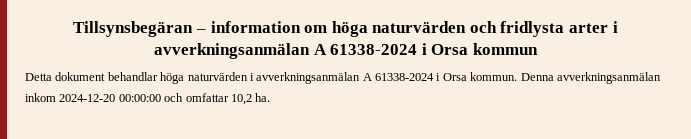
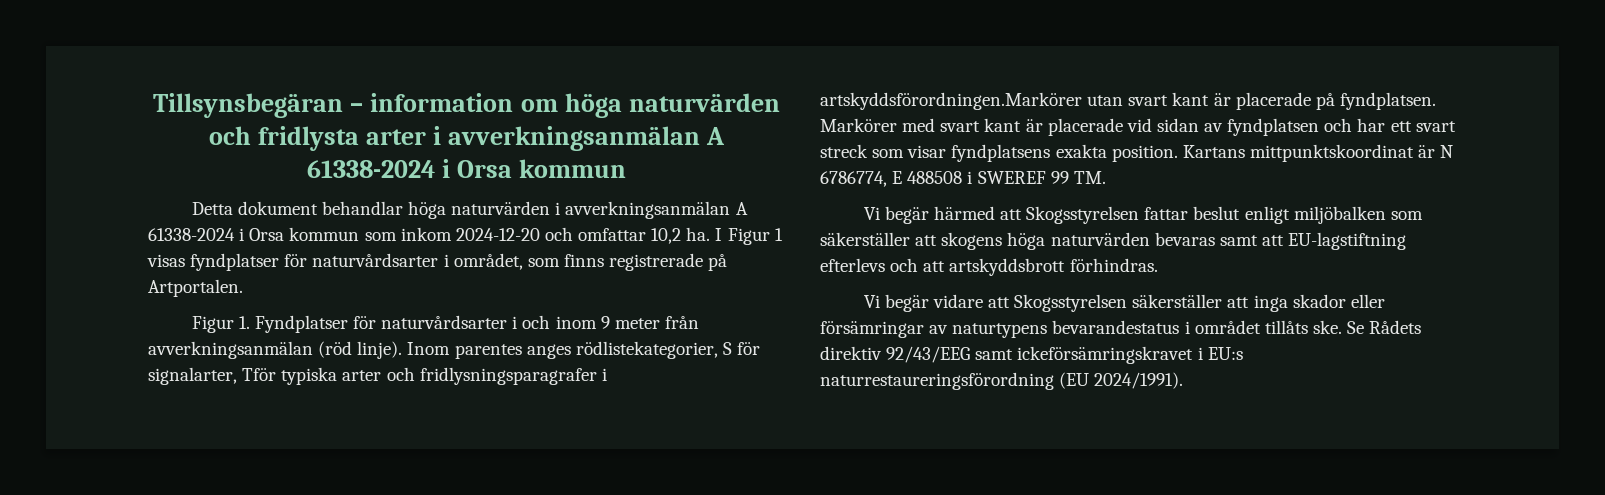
[470,72,661,84] kommun. Denna avverkningsanmälan -> [289,227,397,241] kommun som
[118,94,161,102] 00:00:00 -> (540, 234) none
(271, 97) none -> [715,228,783,245] [147,253,728,271] [148,279,243,297] [191,315,699,333] [148,341,761,359] [148,367,607,385] [820,92,1436,110] [820,118,1456,136] [820,144,1454,162] [820,171,1106,187] [863,206,1423,224] [820,232,1407,250] [820,258,1158,276] [863,294,1385,312] [820,320,1422,338] [820,346,1243,364] [820,372,1184,390] I Figur 1 visas fyndplatser för naturvårdsarter i området, som finns registrerade på Artportalen. // Figur 1. Fyndplatser för naturvårdsarter i och inom 9 meter från avverkningsanmälan (röd linje). Inom parentes anges rödlistekategorier, S för signalarter, Tför typiska arter och fridlysningsparagrafer i artskyddsförordningen.Markörer utan svart kant är placerade på fyndplatsen. Markörer med svart kant är placerade vid sidan av fyndplatsen och har ett svart streck som visar fyndplatsens exakta position. Kartans mittpunktskoordinat är N 6786774, E 488508 i SWEREF 99 TM. // Vi begär härmed att Skogsstyrelsen fattar beslut enligt miljöbalken som säkerställer att skogens höga naturvärden bevaras samt att EU-lagstiftning efterlevs och att artskyddsbrott förhindras. // Vi begär vidare att Skogsstyrelsen säkerställer att inga skador eller försämringar av naturtypens bevarandestatus i området tillåts ske. Se Rådets direktiv 92/43/EEG samt ickeförsämringskravet i EU:s naturrestaureringsförordning (EU 2024/1991).

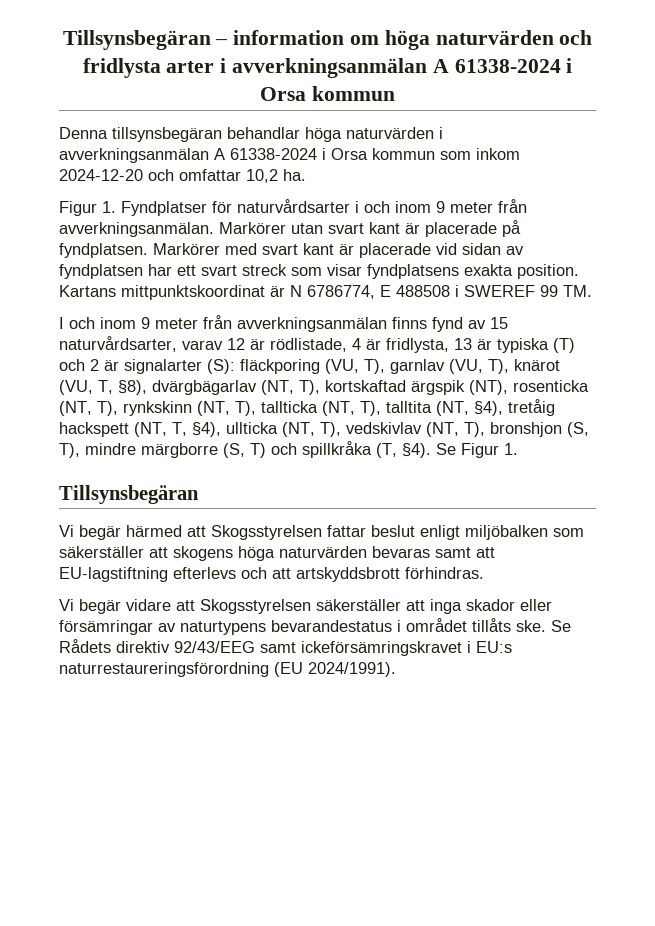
[191,201,318,215] Detta dokument -> [59,127,222,142] Denna tillsynsbegäran
[715,228,783,245] [147,253,728,271] [148,279,243,297] I Figur 1 visas fyndplatser för naturvårdsarter i området, som finns registrerade på Artportalen. -> (306, 175) none
[148,341,761,359] [148,367,607,385] [820,92,1082,110] avverkningsanmälan (röd linje). Inom parentes anges rödlistekategorier, S för signalarter, Tför typiska arter och fridlysningsparagrafer i artskyddsförordningen.Markörer -> [59,222,286,237] avverkningsanmälan. Markörer
[1324,118,1353,132] och -> (143, 271) none
(1106, 177) none -> [59,315,508,332] [59,336,575,353] [59,359,560,374] [59,380,589,395] [59,399,555,416] [59,422,589,437] [59,441,518,458] [59,485,199,504] // I och inom 9 meter från avverkningsanmälan finns fynd av 15 naturvårdsarter, varav 12 är rödlistade, 4 är fridlysta, 13 är typiska (T) och 2 är signalarter (S): fläckporing (VU, T), garnlav (VU, T), knärot (VU, T, §8), dvärgbägarlav (NT, T), kortskaftad ärgspik (NT), rosenticka (NT, T), rynkskinn (NT, T), tallticka (NT, T), talltita (NT, §4), tretåig hackspett (NT, T, §4), ullticka (NT, T), vedskivlav (NT, T), bronshjon (S, T), mindre märgborre (S, T) och spillkråka (T, §4). Se Figur 1. // Tillsynsbegäran

